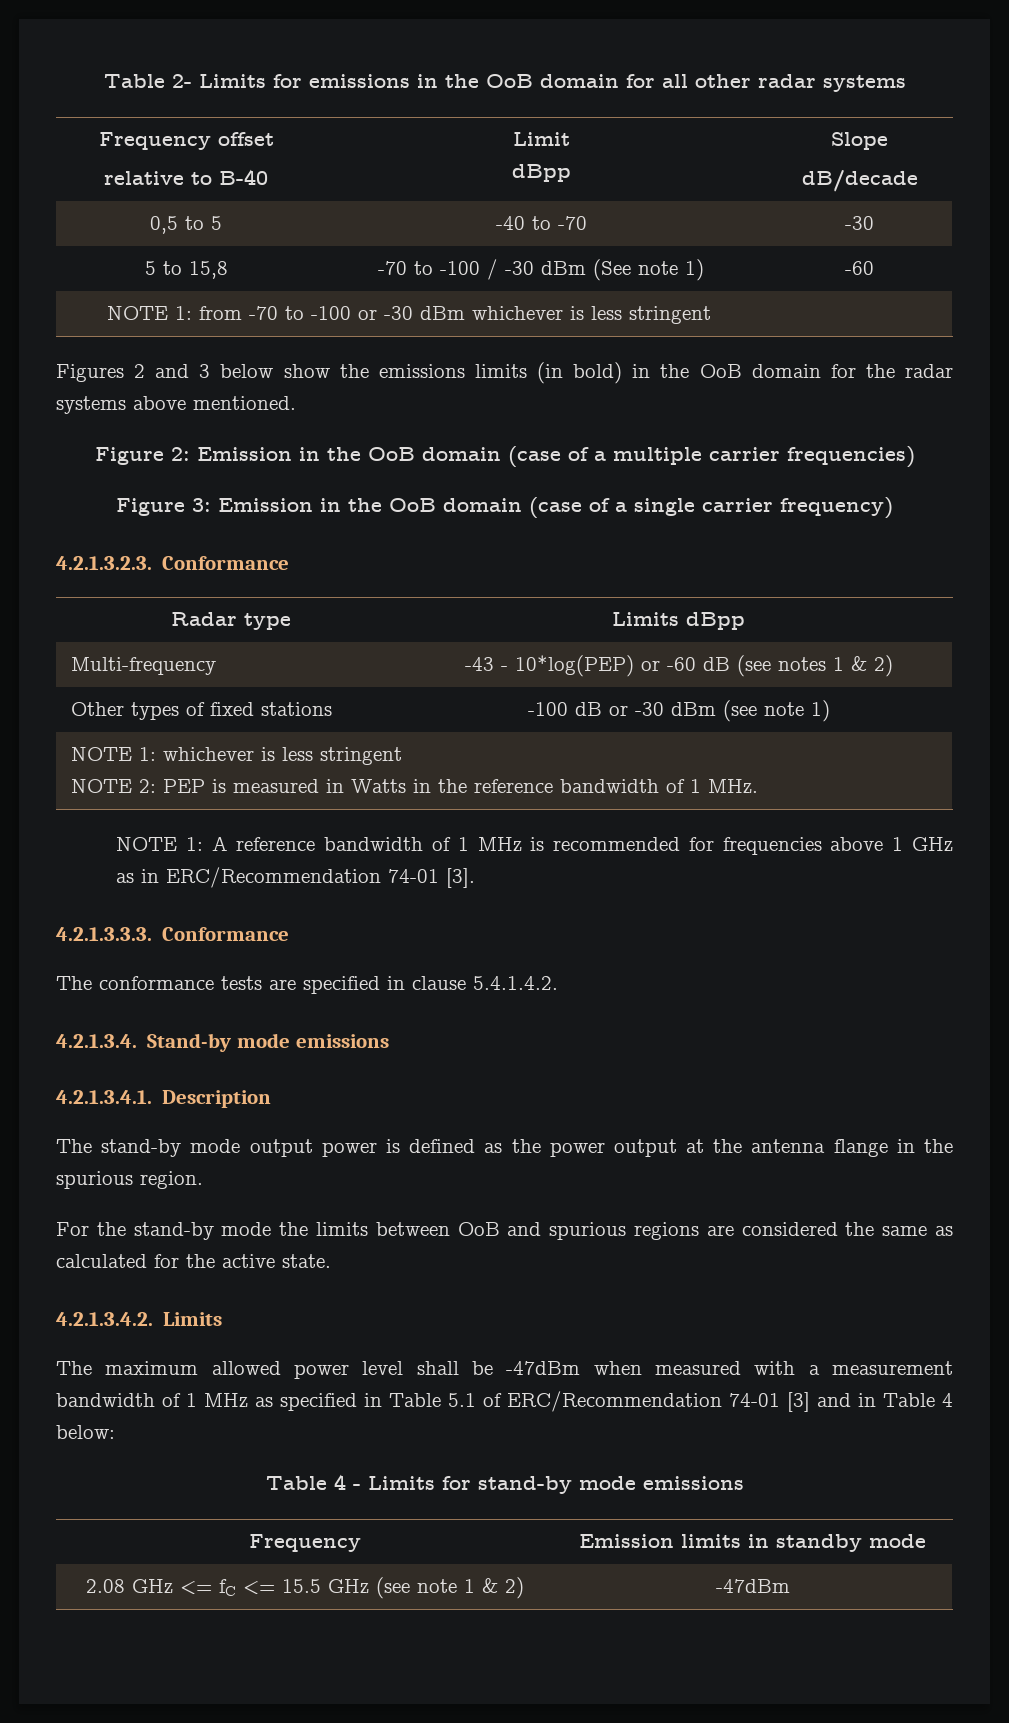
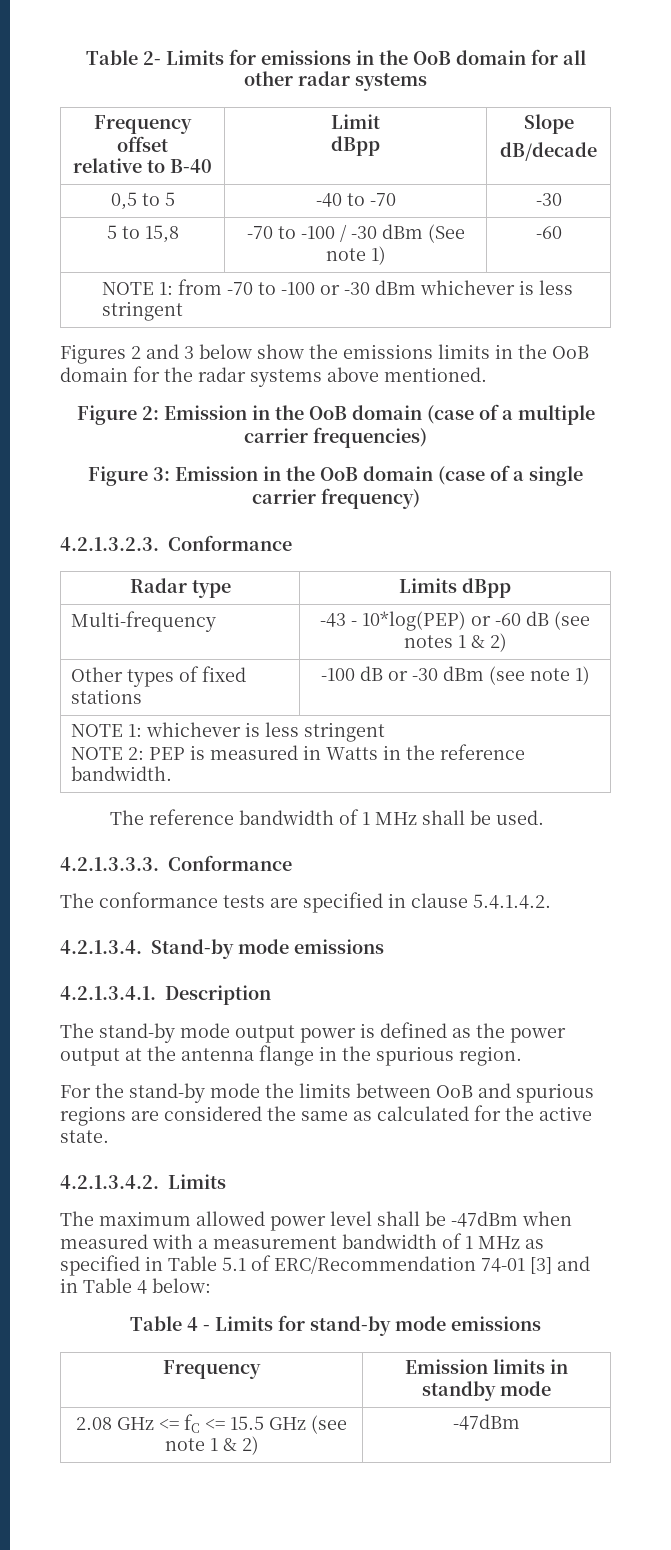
[537,362,623,384] (in bold) -> (490, 351) none
[559,779,758,794] [116,836,228,851] bandwidth of 1 MHz. // NOTE 1: A -> [71,766,173,781] [110,810,145,825] bandwidth. // The
[530,837,953,855] [116,867,476,888] is recommended for frequencies above 1 GHz as in ERC/Recommendation 74-01 [3]. -> [422,810,545,825] shall be used.

